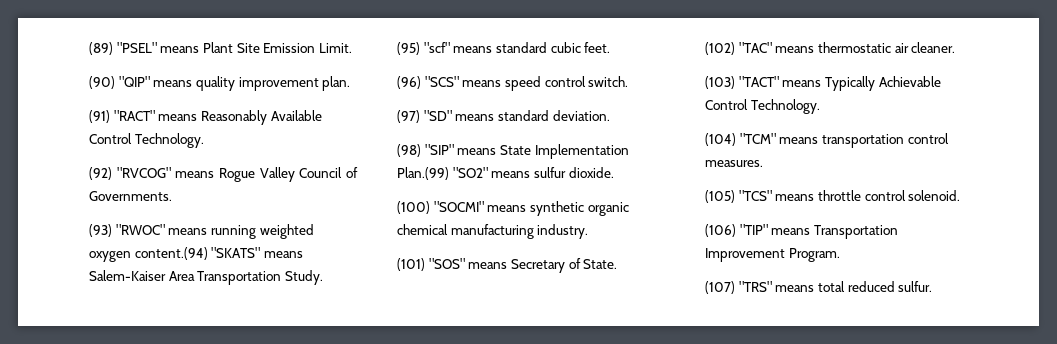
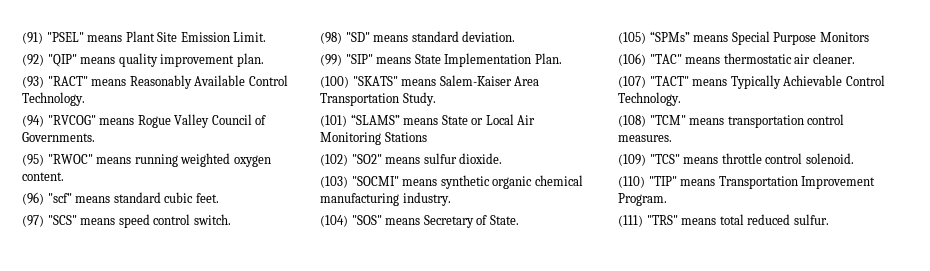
[89,42,113,55] (89) -> [22,32,43,44] (91)
[89,76,115,89] (90) -> [22,54,44,66] (92)
[89,110,110,123] (91) -> [22,76,44,88] (93)
[89,167,112,180] (92) -> [22,115,44,127] (94)
[89,224,112,237] (93) -> [22,154,44,166] (95)
[134,247,208,260] content.(94) -> [22,172,64,181] [22,192,219,205] [22,214,231,228] [320,31,516,44] [320,53,562,67] [320,76,349,88] content. // (96) "scf" means standard cubic feet. // (97) "SCS" means speed control switch. // (98) "SD" means standard deviation. // (99) "SIP" means State Implementation Plan. // (100)
[397,42,611,55] [397,76,629,91] [397,110,610,123] [397,144,629,159] [397,167,449,180] (95) "scf" means standard cubic feet. // (96) "SCS" means speed control switch. // (97) "SD" means standard deviation. // (98) "SIP" means State Implementation Plan.(99) -> [320,114,536,127] [320,132,427,145] [320,154,348,166] (101) “SLAMS” means State or Local Air Monitoring Stations // (102)
[397,201,430,214] (100) -> [320,176,348,188] (103)
[397,258,425,271] (101) -> [320,215,348,227] (104)
[705,42,735,55] (102) -> [618,31,869,45] [618,53,646,66] (105) “SPMs” means Special Purpose Monitors // (106)
[705,76,735,89] (103) -> [618,76,646,88] (107)
[705,133,736,146] (104) -> [618,115,646,127] (108)
[705,190,735,203] (105) -> [618,154,646,166] (109)
[705,224,736,237] (106) -> [618,176,645,188] (110)
[705,281,735,294] (107) -> [618,215,643,227] (111)

